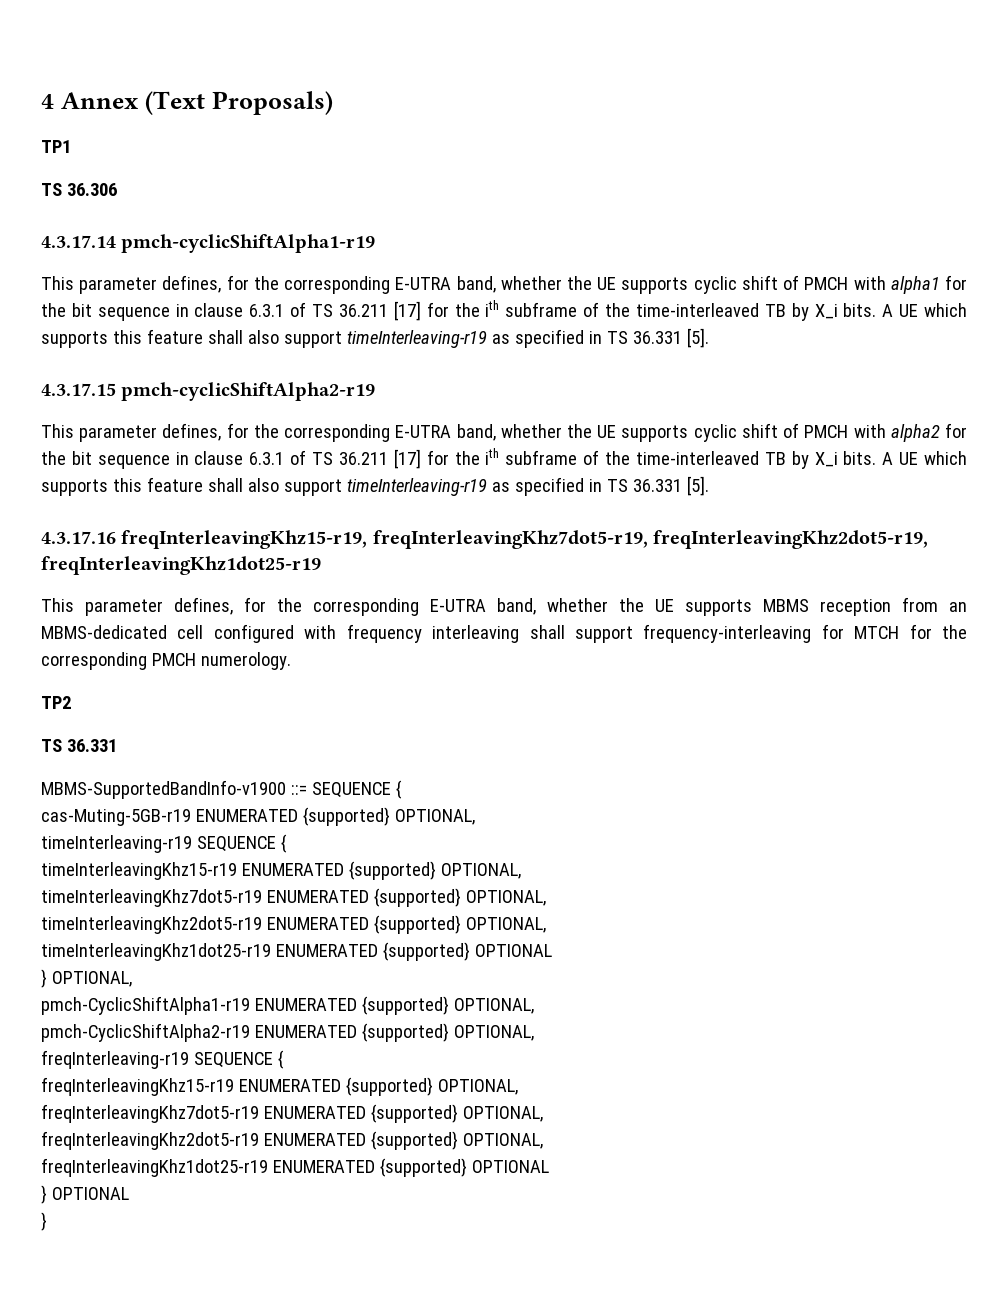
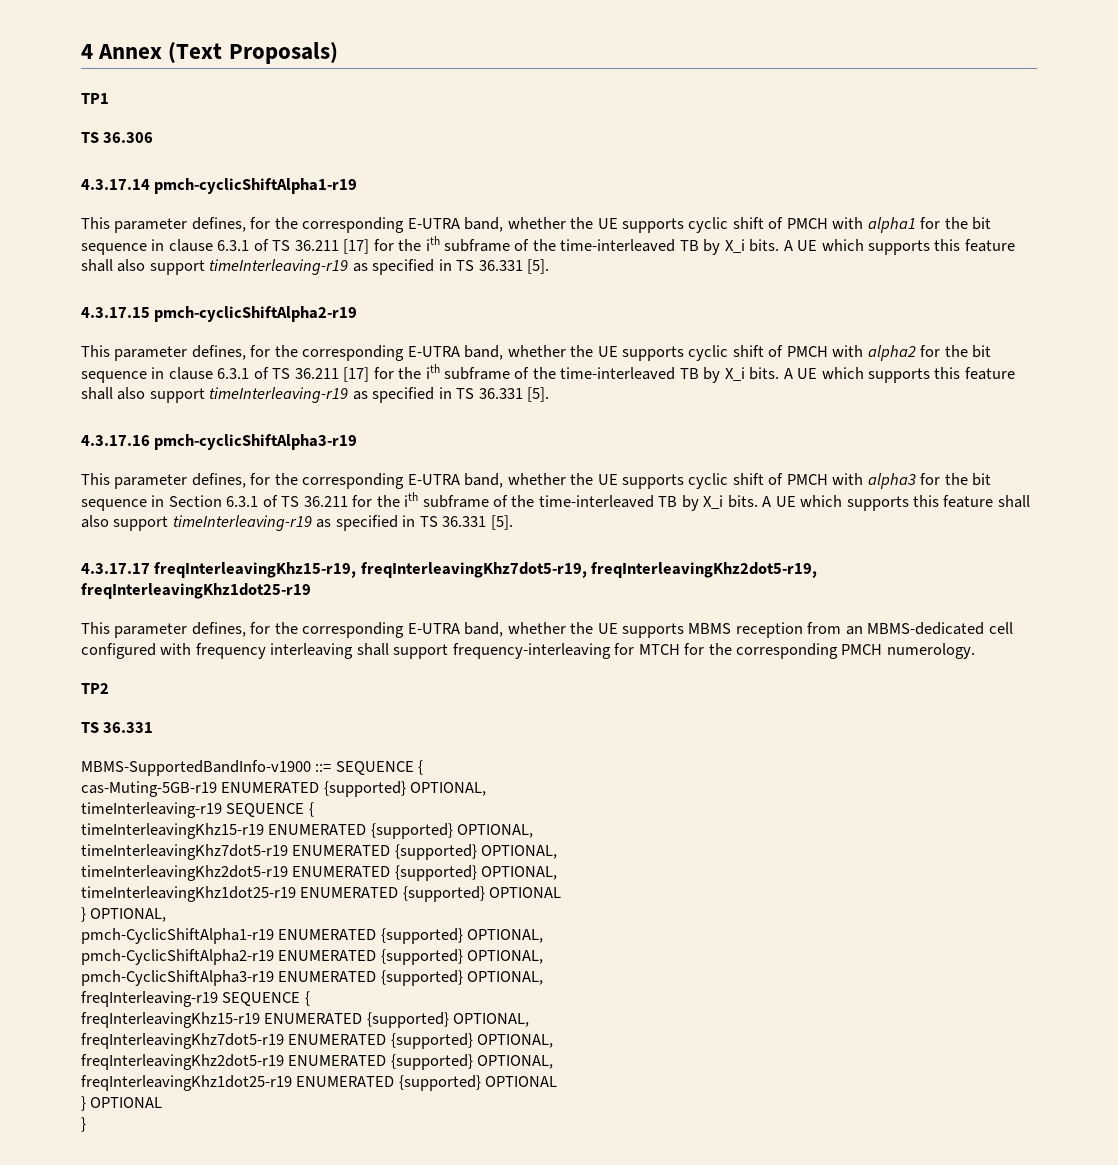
(116, 537) none -> [154,434,358,450] [81,473,992,489] [81,492,1030,511] [81,515,513,531] [81,563,150,574] pmch-cyclicShiftAlpha3-r19 // This parameter defines, for the corresponding E-UTRA band, whether the UE supports cyclic shift of PMCH with alpha3 for the bit sequence in Section 6.3.1 of TS 36.211 for the ith subframe of the time-interleaved TB by X_i bits. A UE which supports this feature shall also support timeInterleaving-r19 as specified in TS 36.331 [5]. // 4.3.17.17
(534, 1033) none -> [81,970,544,986] // pmch-CyclicShiftAlpha3-r19 ENUMERATED {supported} OPTIONAL,

